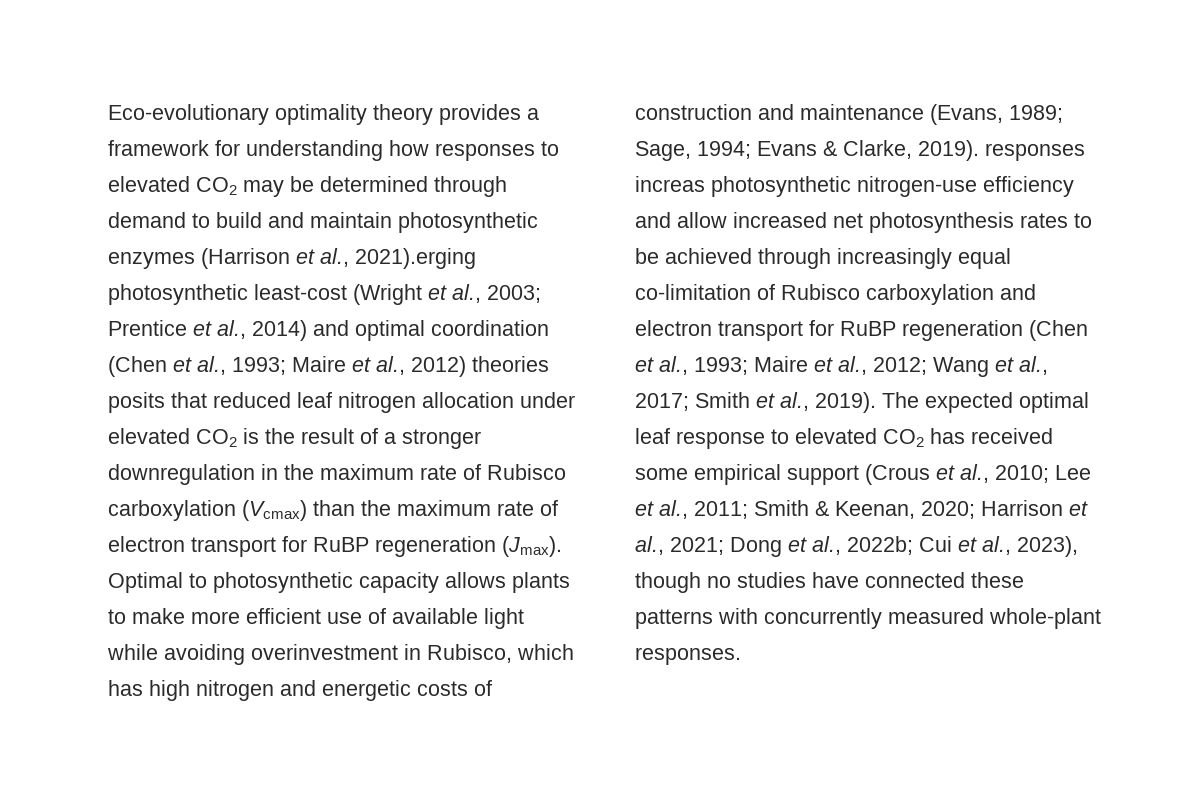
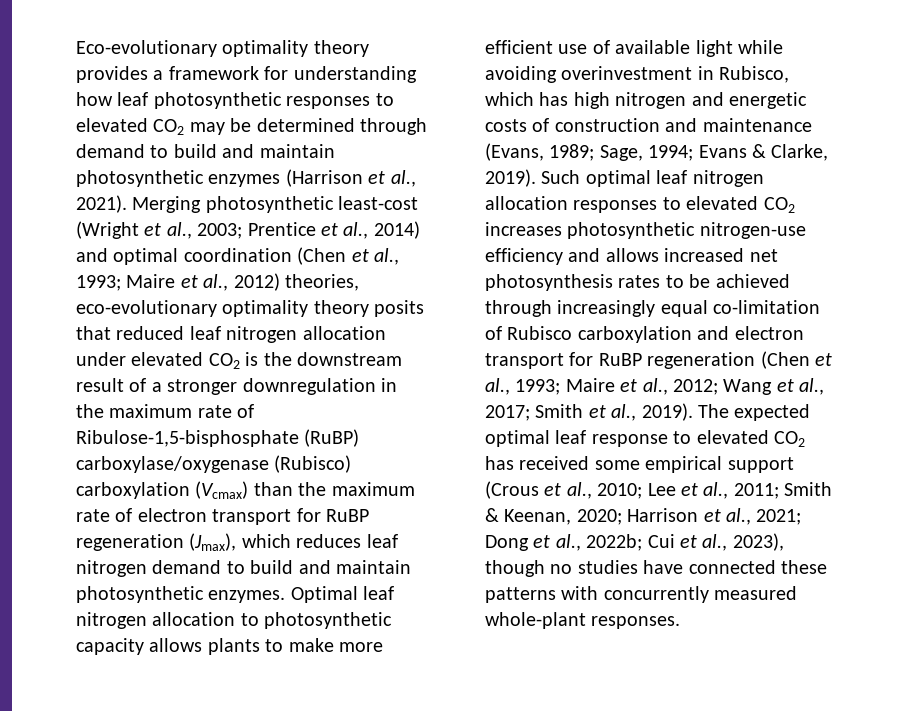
(429, 148) none -> [117,92,282,109] leaf photosynthetic
[355,248,476,269] 2021).erging -> [76,195,202,213] 2021). Merging
[472,356,549,372] theories -> [285,274,359,291] [76,300,369,317] theories, eco-evolutionary optimality theory
(295, 436) none -> [297,352,402,366] downstream
[487,464,566,480] Rubisco -> [76,429,360,447] [76,455,352,473] Ribulose-1,5-bisphosphate (RuBP) carboxylase/oxygenase (Rubisco)
[502,536,562,557] [108,572,183,593] (Jmax). Optimal -> [189,533,398,551] [76,560,411,577] [76,586,395,603] [76,612,236,629] (Jmax), which reduces leaf nitrogen demand to build and maintain photosynthetic enzymes. Optimal leaf nitrogen allocation
[985,143,1085,161] [635,176,705,192] responses increas -> [541,170,764,187] [485,196,795,213] [485,222,562,236] Such optimal leaf nitrogen allocation responses to elevated CO2 increases
[677,212,727,228] allow -> [605,248,659,262] allows

